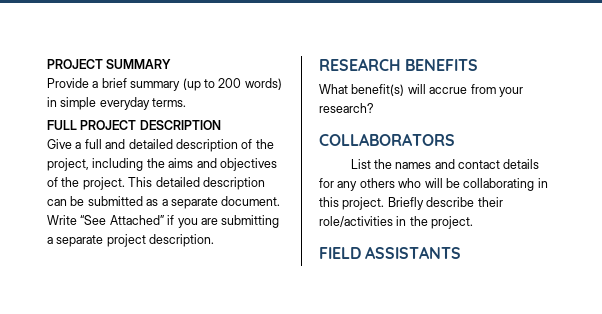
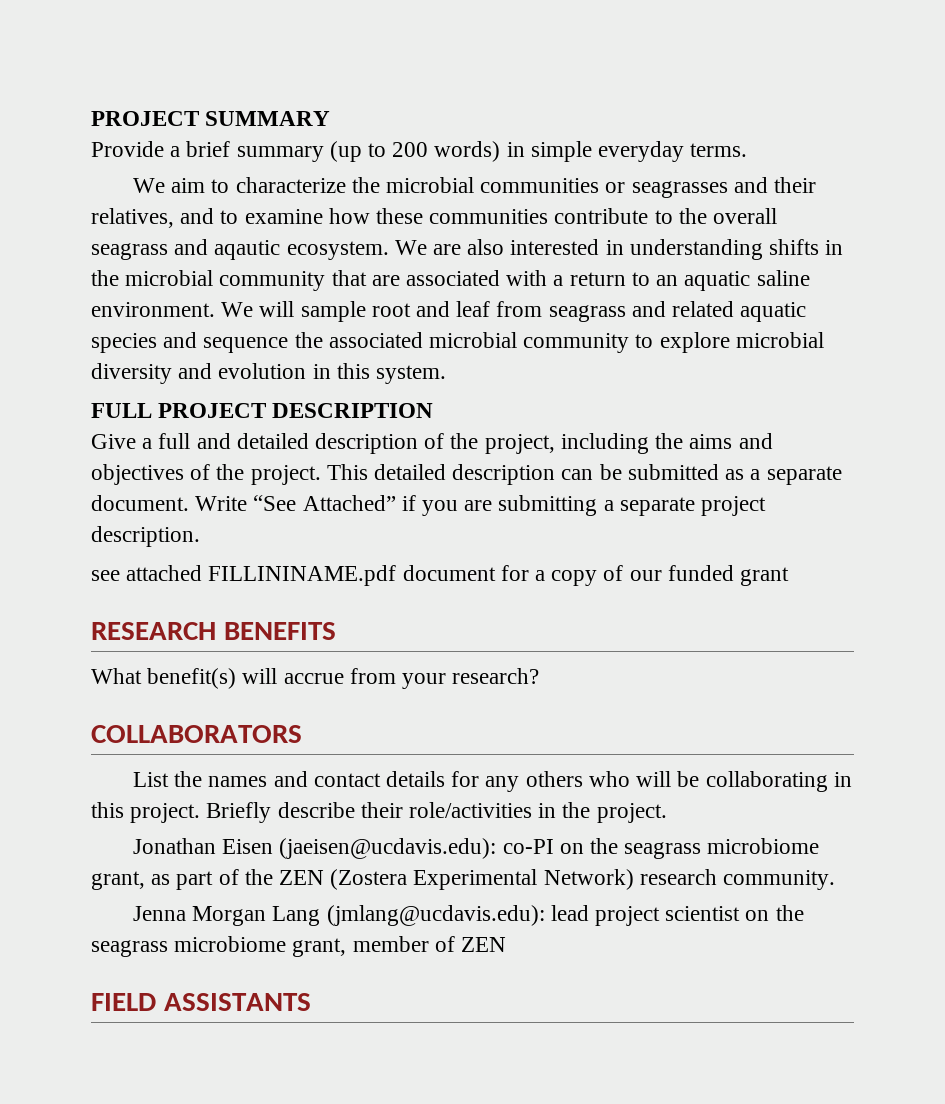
(187, 102) none -> [133,177,817,198] [91,208,778,228] [91,239,844,260] [91,270,810,291] [91,301,807,322] [91,332,824,353] [91,363,447,384] // We aim to characterize the microbial communities or seagrasses and their relatives, and to examine how these communities contribute to the overall seagrass and aqautic ecosystem. We are also interested in understanding shifts in the microbial community that are associated with a return to an aquatic saline environment. We will sample root and leaf from seagrass and related aquatic species and sequence the associated microbial community to explore microbial diversity and evolution in this system.
(215, 240) none -> [91,565,790,586] // see attached FILLININAME.pdf document for a copy of our funded grant
(474, 222) none -> [133,838,820,859] [91,869,836,890] [133,905,804,926] [91,936,507,957] // Jonathan Eisen (jaeisen@ucdavis.edu): co-PI on the seagrass microbiome grant, as part of the ZEN (Zostera Experimental Network) research community. // Jenna Morgan Lang (jmlang@ucdavis.edu): lead project scientist on the seagrass microbiome grant, member of ZEN

